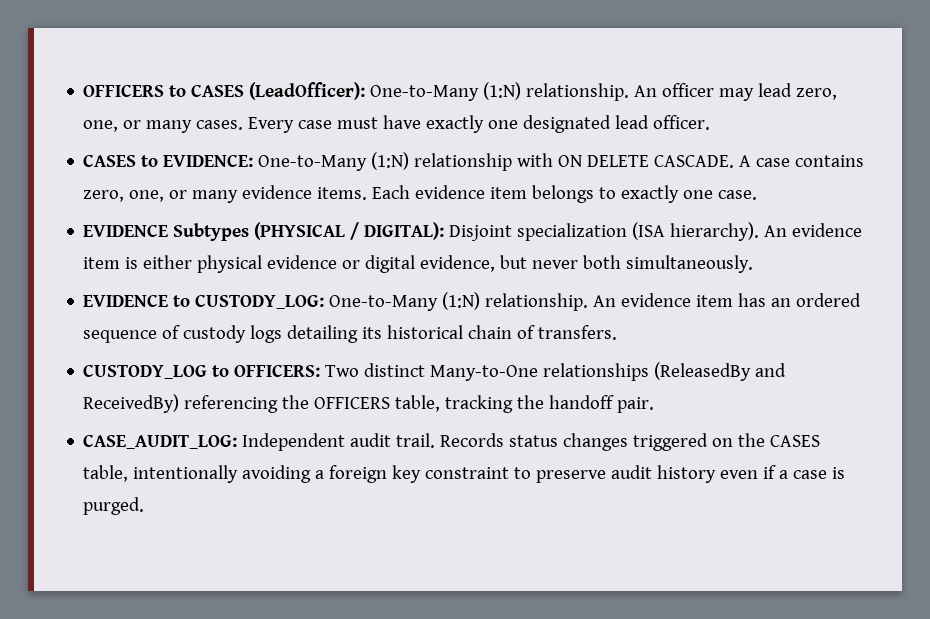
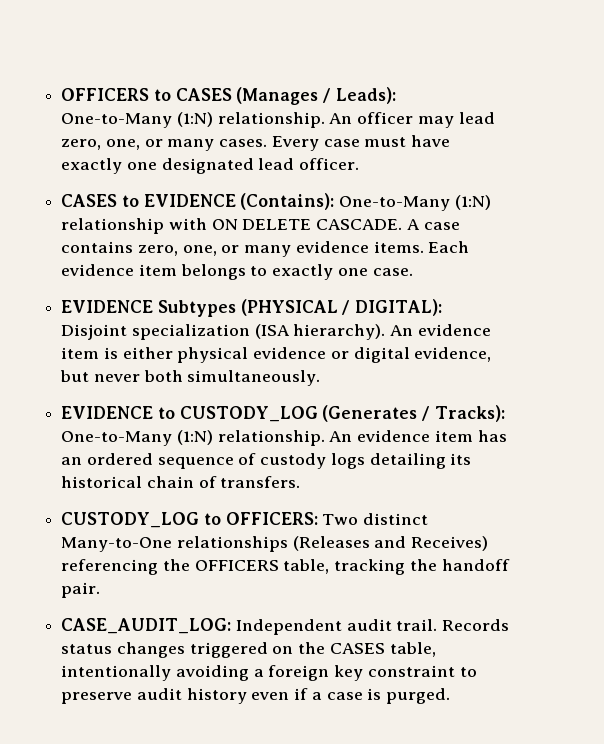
[249,82,366,100] (LeadOfficer): -> [236,87,396,105] (Manages / Leads):
[163,154,254,167] EVIDENCE: -> [143,193,335,210] EVIDENCE (Contains):
[195,294,325,309] CUSTODY_LOG: -> [179,405,505,422] CUSTODY_LOG (Generates / Tracks):
[654,362,787,381] [83,394,180,413] (ReleasedBy and ReceivedBy) -> [292,536,489,551] (Releases and Receives)

